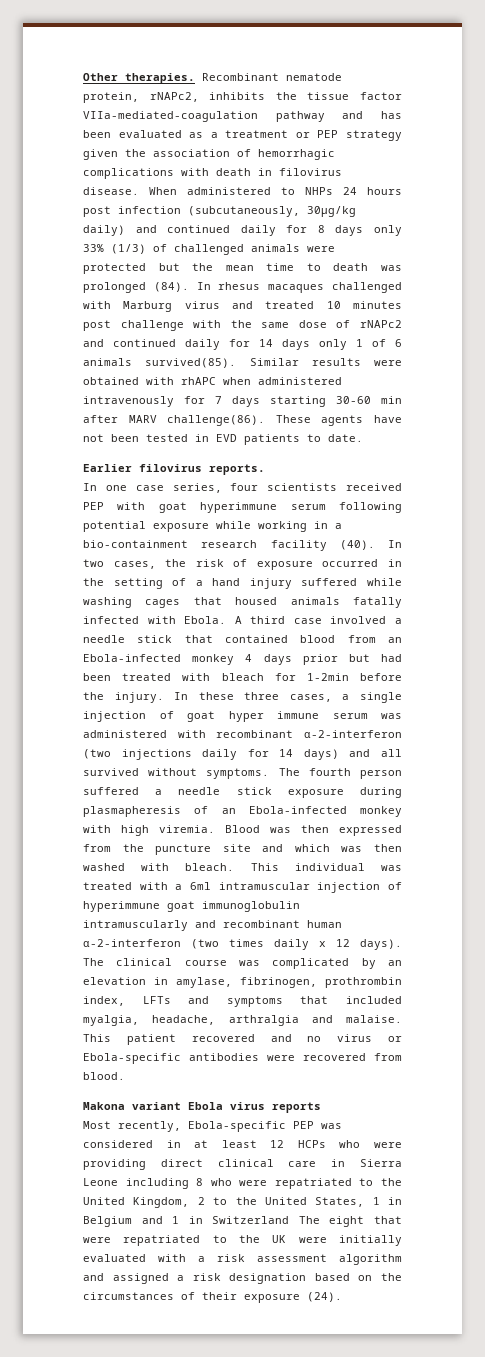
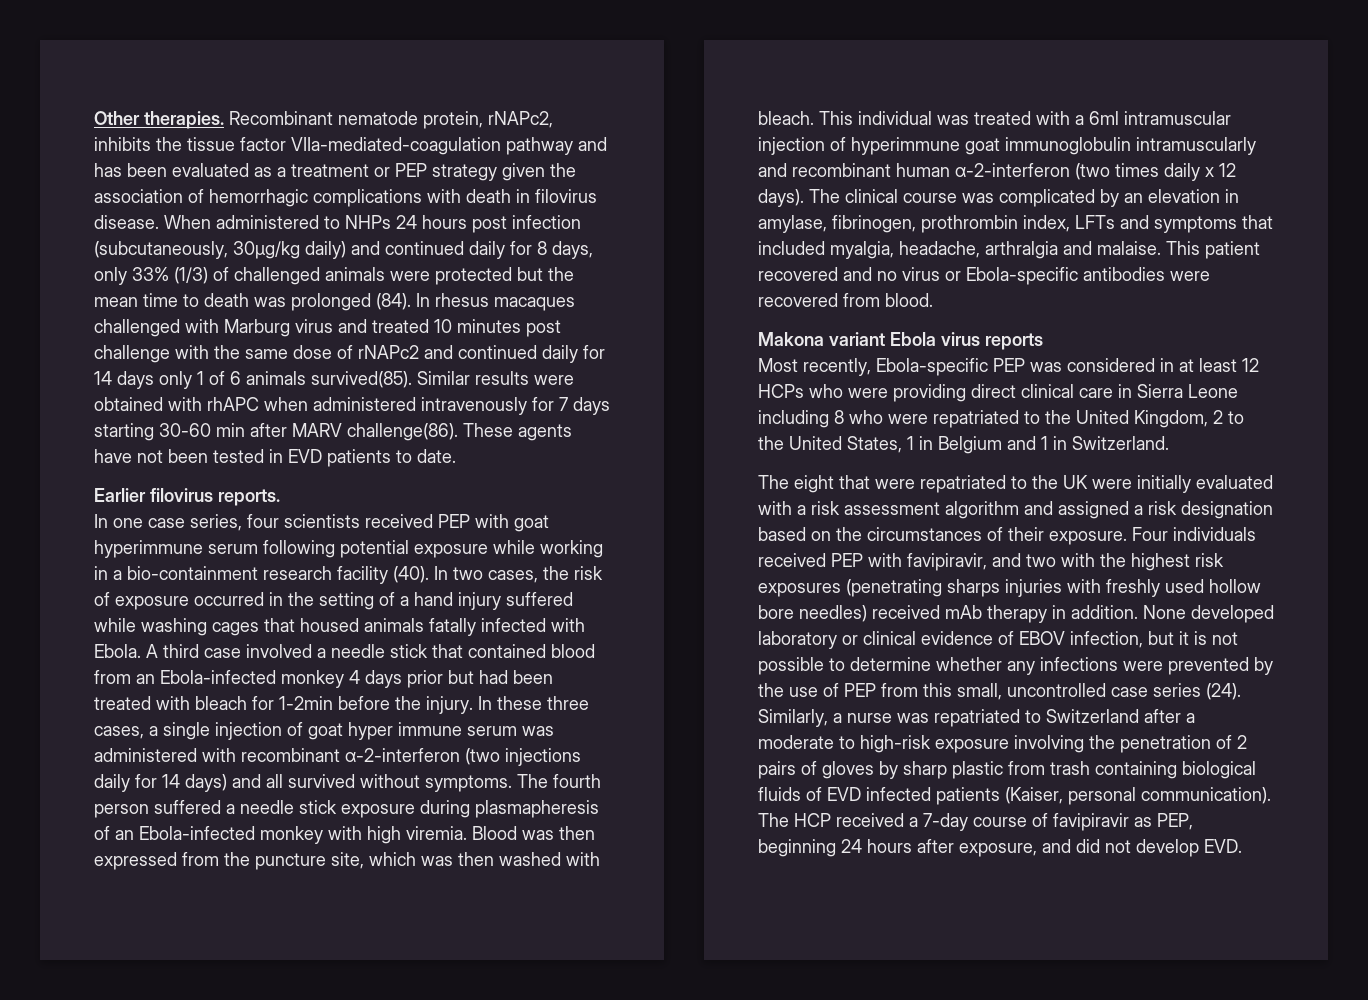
[335,225,364,236] days -> [552,241,593,259] days,
[222,844,284,852] site and -> [331,852,364,869] site,
[212,1216,290,1224] Switzerland -> [1072,436,1169,450] Switzerland. //
[244,1292,342,1303] exposure (24). -> [1049,527,1256,545] [758,553,1224,571] [758,579,1261,597] [758,605,1274,623] [758,631,1238,649] [758,657,1273,675] [758,683,1241,700] [758,709,1195,727] [758,735,1247,753] [758,761,1256,779] [758,787,1271,805] [758,813,1193,831] [758,839,1242,857] exposure. Four individuals received PEP with favipiravir, and two with the highest risk exposures (penetrating sharps injuries with freshly used hollow bore needles) received mAb therapy in addition. None developed laboratory or clinical evidence of EBOV infection, but it is not possible to determine whether any infections were prevented by the use of PEP from this small, uncontrolled case series (24). Similarly, a nurse was repatriated to Switzerland after a moderate to high-risk exposure involving the penetration of 2 pairs of gloves by sharp plastic from trash containing biological fluids of EVD infected patients (Kaiser, personal communication). The HCP received a 7-day course of favipiravir as PEP, beginning 24 hours after exposure, and did not develop EVD.

